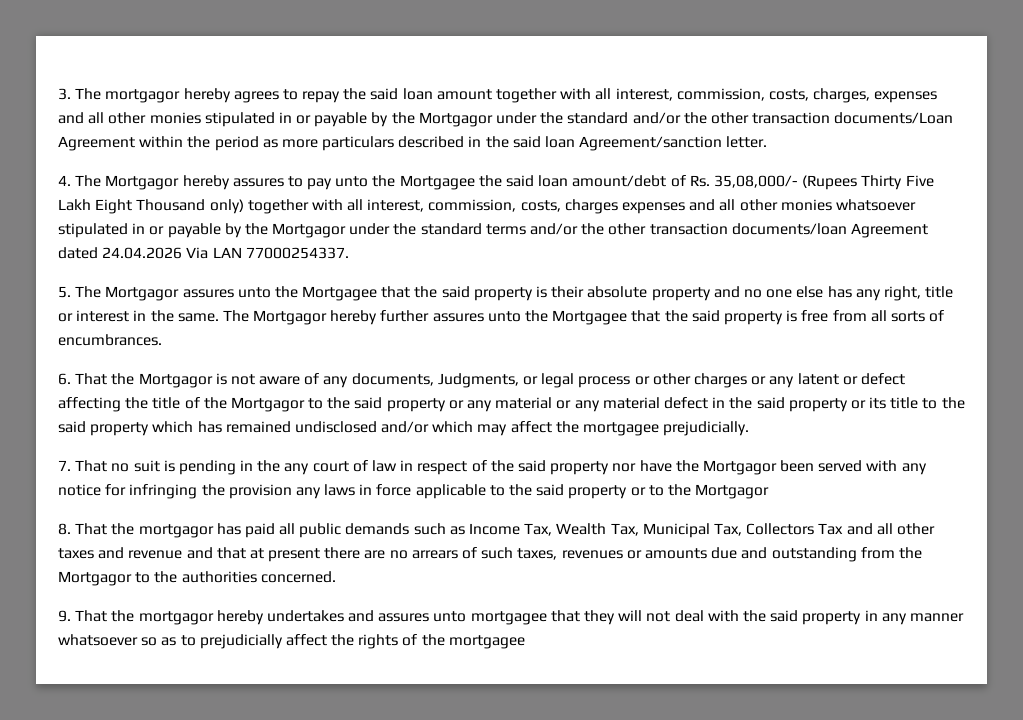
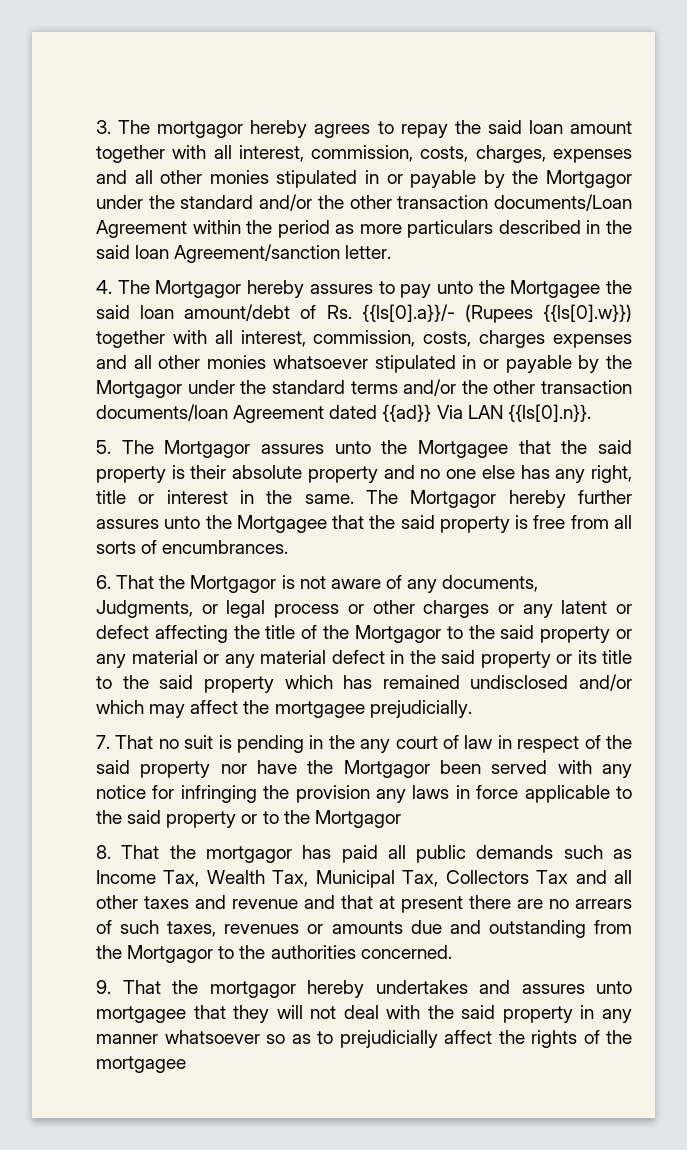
[713,175,934,190] [58,199,244,214] 35,08,000/- (Rupees Thirty Five Lakh Eight Thousand only) -> [361,304,632,323] {{ls[0].a}}/- (Rupees {{ls[0].w}})
[102,247,183,259] 24.04.2026 -> [382,404,432,422] {{ad}}
[245,247,349,259] 77000254337. -> [507,404,591,422] {{ls[0].n}}.

